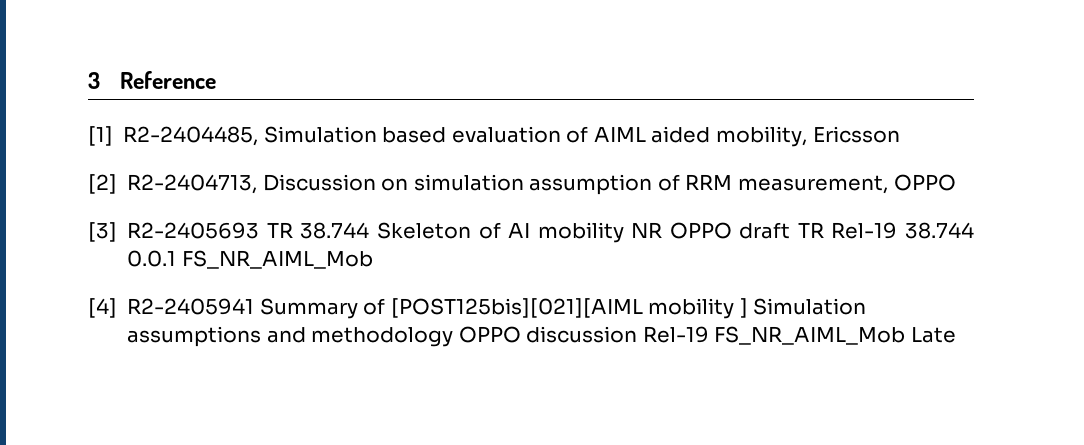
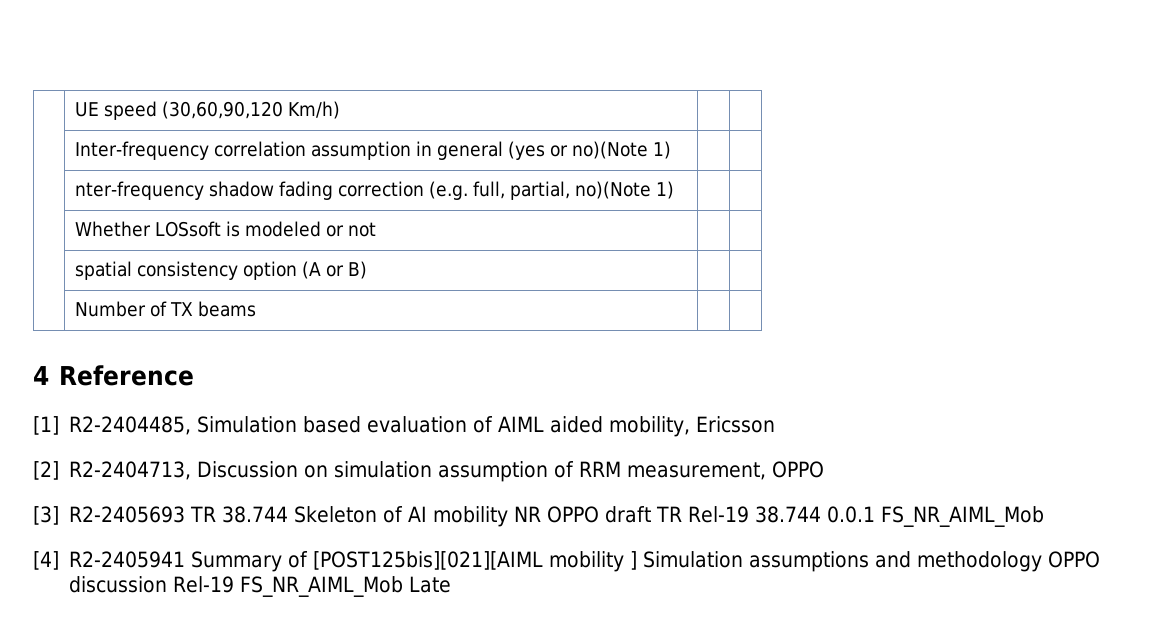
[88,72,100,89] 3 -> [74,101,340,120] [74,141,671,160] [74,181,674,200] [74,221,376,237] [74,261,367,280] [74,301,256,317] [33,366,49,385] | UE speed (30,60,90,120 Km/h) | | // | Inter-frequency correlation assumption in general (yes or no)(Note 1) | | // | nter-frequency shadow fading correction (e.g. full, partial, no)(Note 1) | | // | Whether LOSsoft is modeled or not | | // | spatial consistency option (A or B) | | // | Number of TX beams | | // 4

